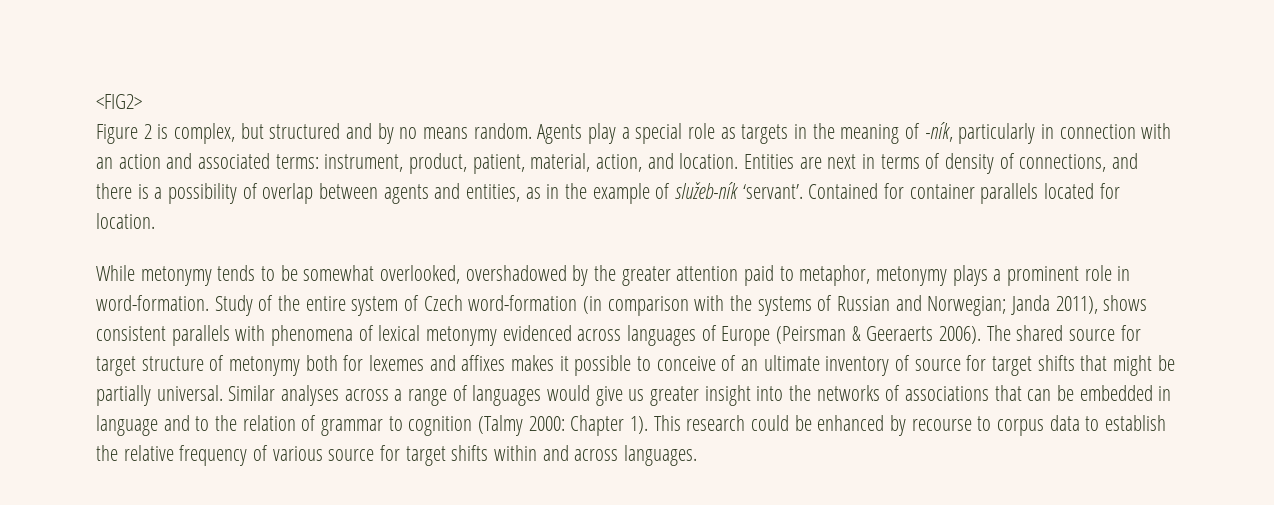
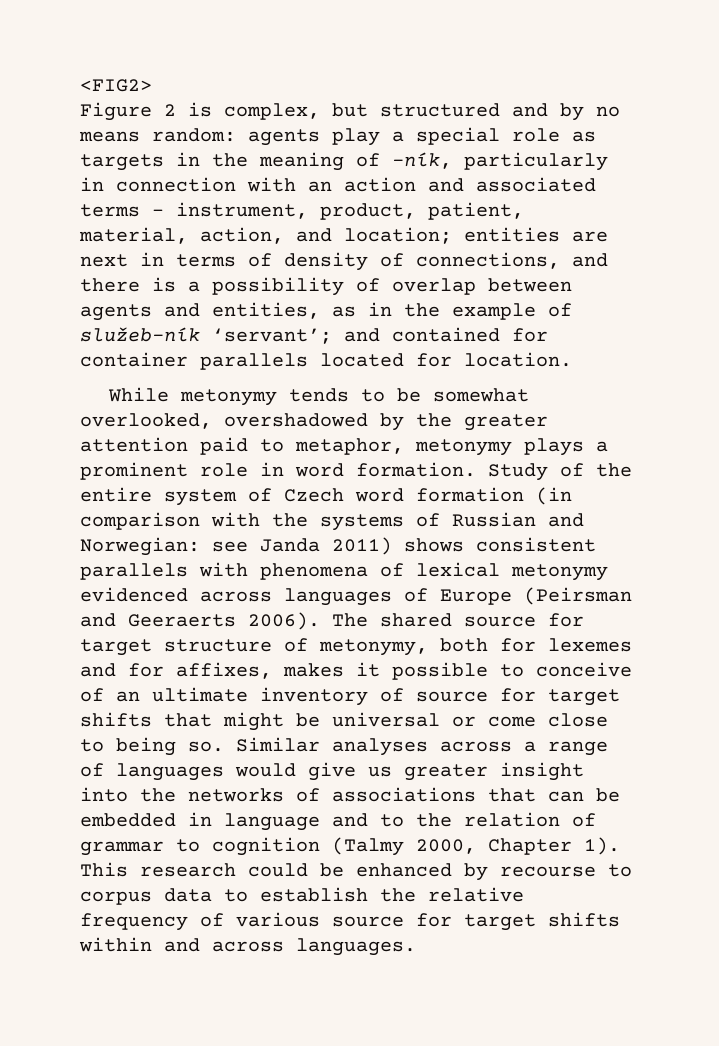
[473,123,583,144] random. Agents -> [152,128,320,146] random: agents
[275,154,319,169] terms: -> [80,204,164,217] terms –
[679,153,795,169] location. Entities -> [344,227,560,244] location; entities
[742,183,879,199] ‘servant’. Contained -> [212,327,500,344] ‘servant’; and contained
[96,295,209,311] word-formation. -> [295,462,476,477] word formation.
[468,295,578,311] word-formation -> [355,487,524,502] word formation
[927,295,1098,316] Norwegian; Janda 2011), -> [80,537,392,556] Norwegian: see Janda 2011)
[851,326,861,341] & -> [80,613,116,627] and
[229,356,301,376] metonymy -> [319,639,428,656] metonymy,
[461,355,506,371] affixes -> [128,662,272,679] for affixes,
[96,385,223,406] partially universal. -> [332,712,608,727] [80,737,224,756] universal or come close to being so.
[528,416,565,431] 2000: -> [416,839,476,854] 2000,

